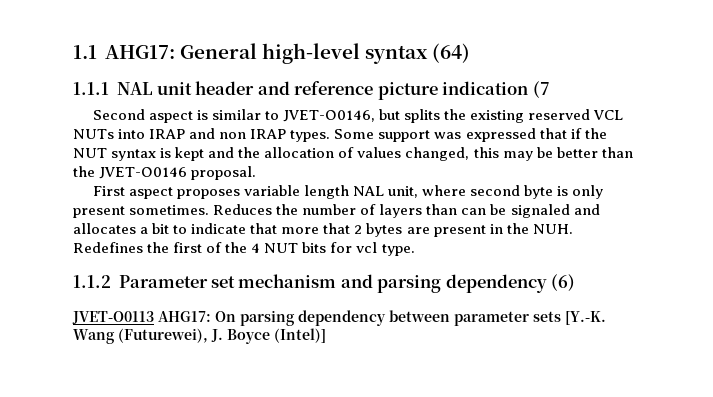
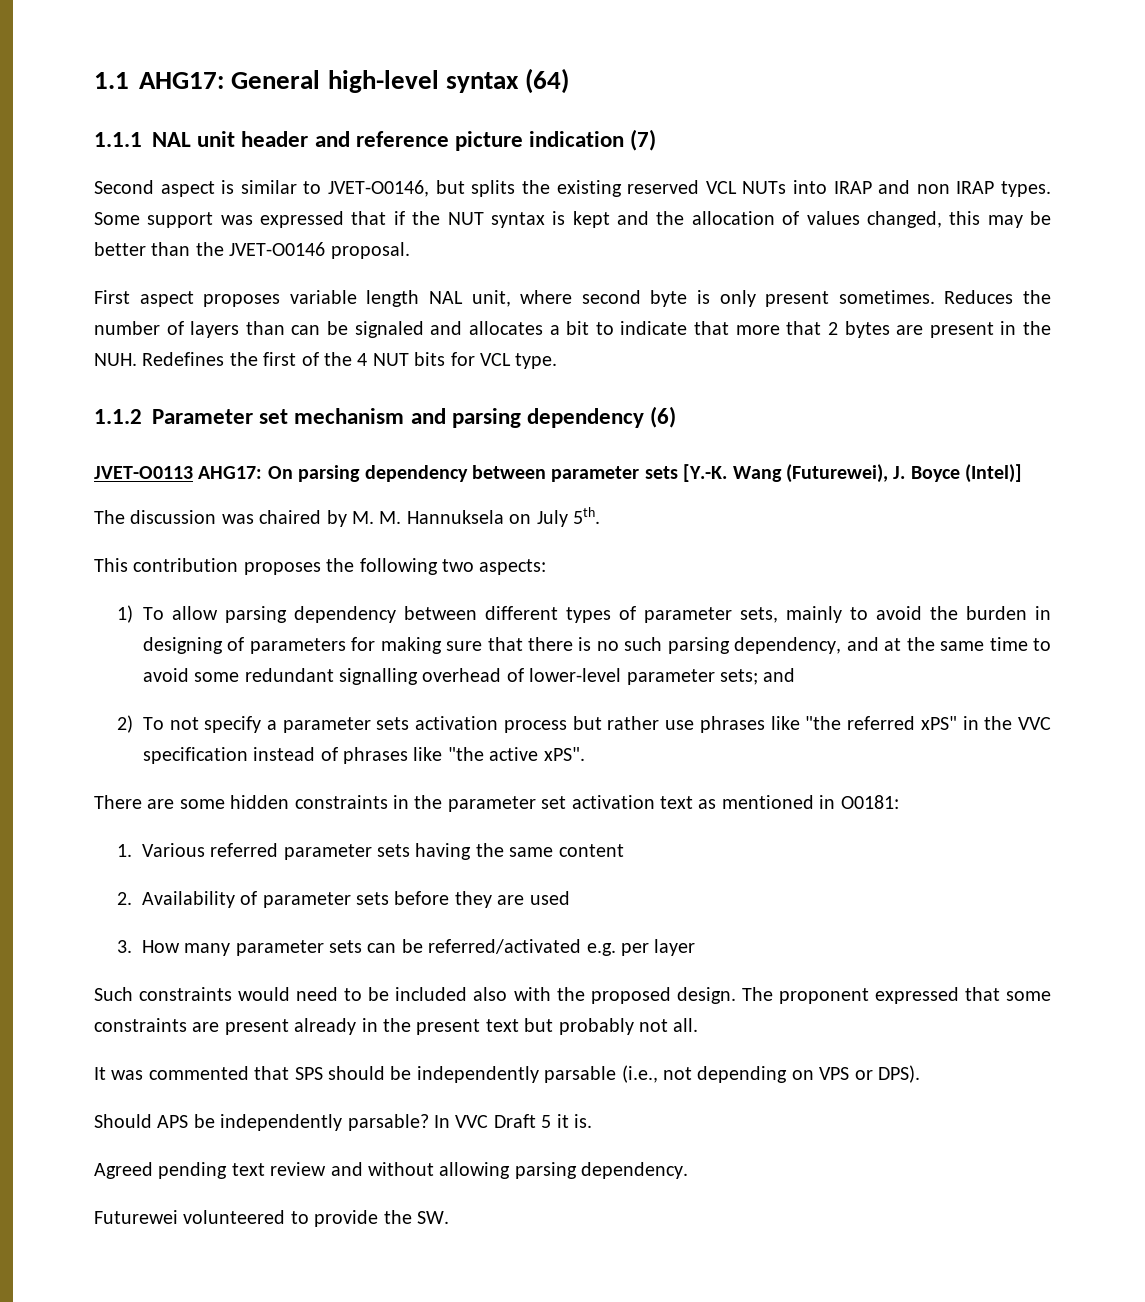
[532,81,550,98] (7 -> [630,129,657,151] (7)
[356,242,378,253] vcl -> [479,353,511,366] VCL
(326, 335) none -> [94,507,600,527] [94,558,547,575] [116,605,1051,623] [142,637,1051,654] [142,668,796,685] [116,715,1051,733] [142,747,585,764] [94,795,899,812] [116,843,624,860] [116,891,570,908] [116,939,696,956] [94,987,1051,1004] [94,1018,699,1035] [94,1065,920,1083] [94,1114,592,1131] [94,1162,689,1179] [94,1210,449,1227] // The discussion was chaired by M. M. Hannuksela on July 5th. // This contribution proposes the following two aspects: // 1) To allow parsing dependency between different types of parameter sets, mainly to avoid the burden in designing of parameters for making sure that there is no such parsing dependency, and at the same time to avoid some redundant signalling overhead of lower-level parameter sets; and // 2) To not specify a parameter sets activation process but rather use phrases like "the referred xPS" in the VVC specification instead of phrases like "the active xPS". // There are some hidden constraints in the parameter set activation text as mentioned in O0181: // 1. Various referred parameter sets having the same content // 2. Availability of parameter sets before they are used // 3. How many parameter sets can be referred/activated e.g. per layer // Such constraints would need to be included also with the proposed design. The proponent expressed that some constraints are present already in the present text but probably not all. // It was commented that SPS should be independently parsable (i.e., not depending on VPS or DPS). // Should APS be independently parsable? In VVC Draft 5 it is. // Agreed pending text review and without allowing parsing dependency. // Futurewei volunteered to provide the SW.

